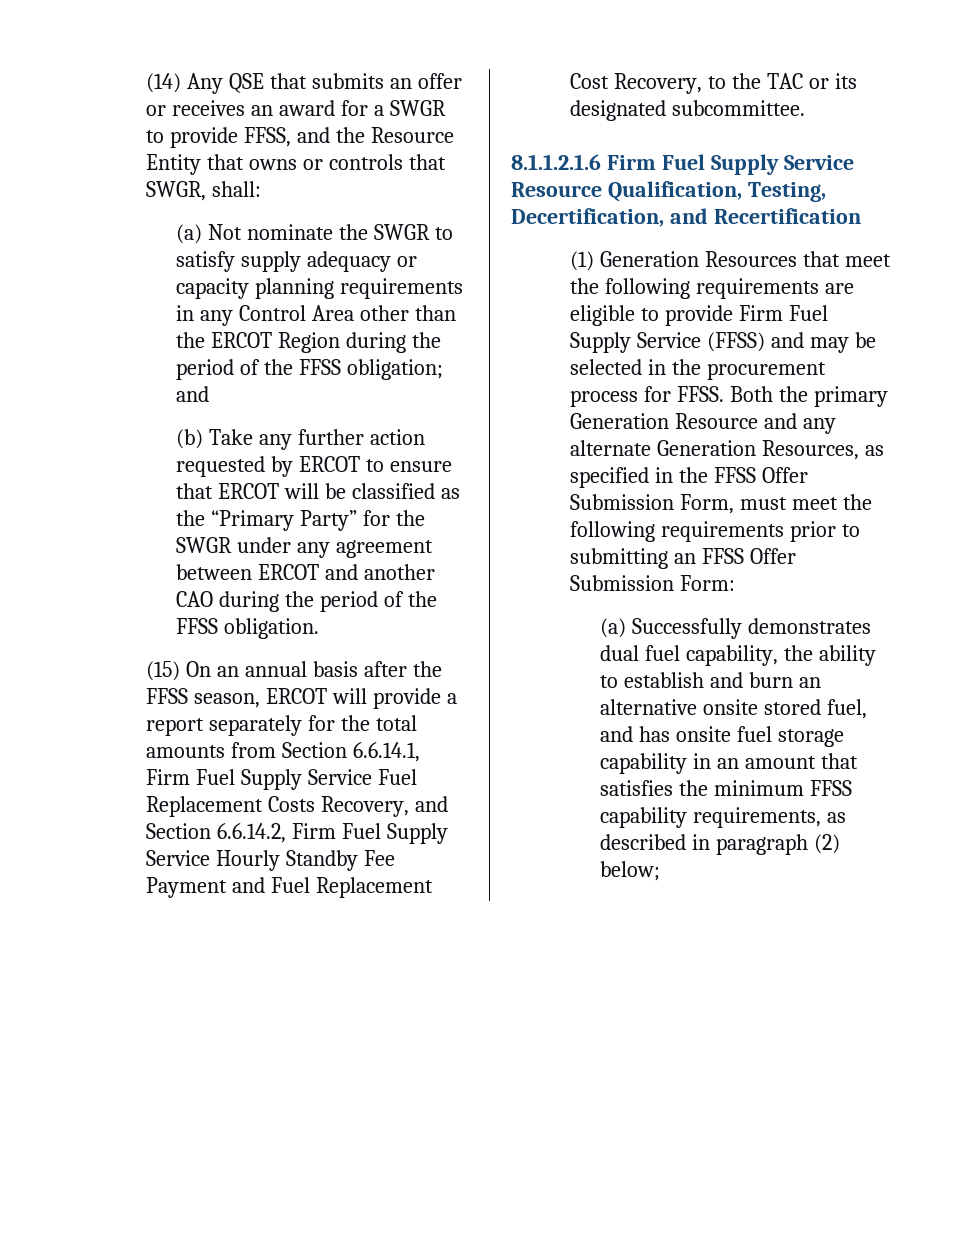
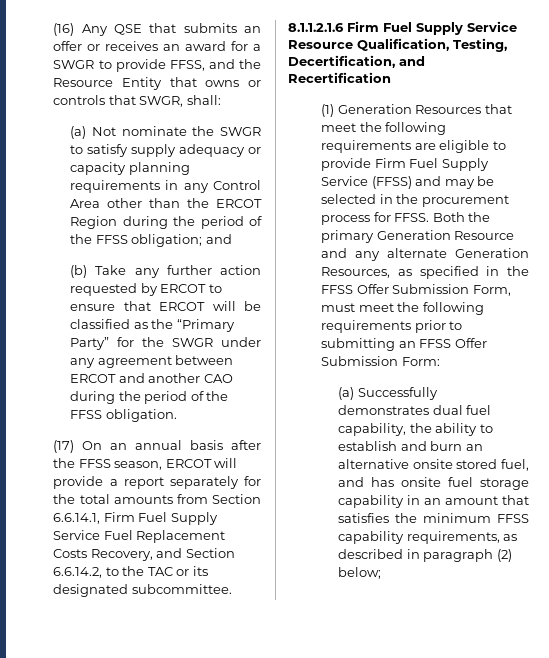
[146,73,182,93] (14) -> [53,23,75,36] (16)
[146,661,181,681] (15) -> [53,440,75,453] (17)
[292,823,449,844] [146,850,396,871] [146,877,434,898] [570,73,703,94] Firm Fuel Supply Service Hourly Standby Fee Payment and Fuel Replacement Cost Recovery, -> (103, 572) none

